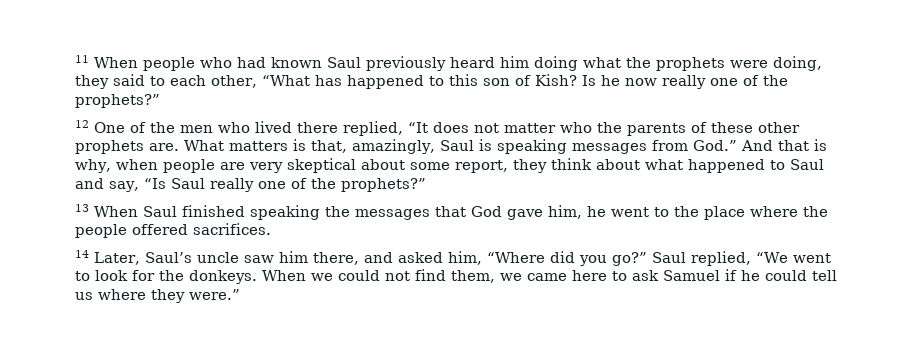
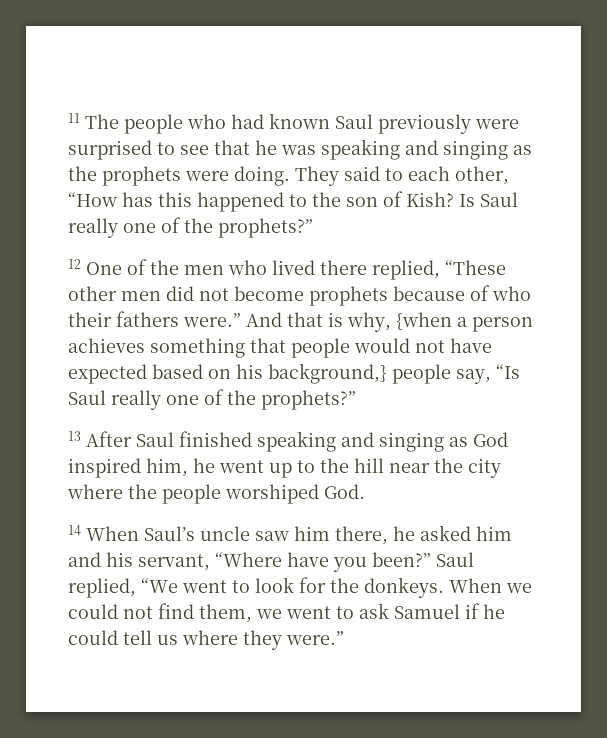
[94,57,138,68] When -> [85,114,119,129] The
[450,56,621,71] heard him doing what -> [475,119,519,129] [68,139,532,160] were surprised to see that he was speaking and singing as
[773,56,822,71] [75,75,109,89] doing, they -> [234,166,339,186] doing. They
[261,74,478,89] “What has happened to this -> [68,192,341,212] “How has this happened to the
[600,75,657,86] he now -> [480,192,518,207] Saul
[408,122,800,136] [75,139,827,154] [75,158,824,173] [75,178,104,189] “It does not matter who the parents of these other prophets are. What matters is that, amazingly, Saul is speaking messages from God.” And that is why, when people are very skeptical about some report, they think about what happened to Saul and -> [445,260,506,275] [68,285,531,306] [68,311,533,332] [68,338,492,358] [68,363,451,384] “These other men did not become prophets because of who their fathers were.” And that is why, {when a person achieves something that people would not have expected based on his background,} people
[94,206,138,217] When -> [86,431,132,447] After
[325,206,543,220] the messages that God gave -> [341,432,508,452] [68,458,141,478] and singing as God inspired
[654,206,745,220] to the place -> [269,458,501,478] up to the hill near the city
[132,223,271,235] offered sacrifices. -> [225,484,365,504] worshiped God.
[94,252,140,265] Later, -> [86,526,139,541] When
[363,251,647,266] and asked him, “Where did you go?” -> [393,525,512,541] [68,552,431,572] he asked him and his servant, “Where have you been?”
[527,270,607,281] came here -> [286,606,331,619] went

